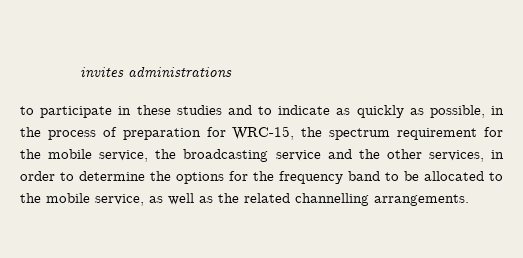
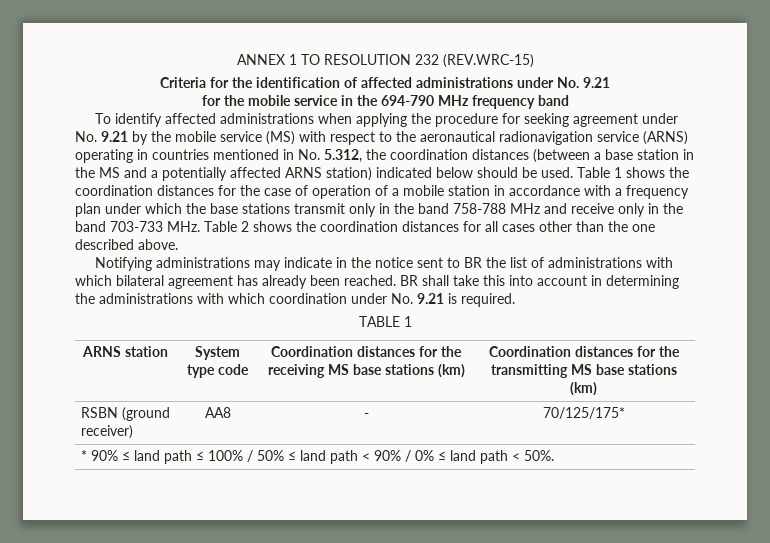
[79,66,232,78] [20,105,505,118] [20,126,504,140] [20,149,505,162] [20,171,503,184] [20,193,469,206] invites administrations // to participate in these studies and to indicate as quickly as possible, in the process of preparation for WRC-15, the spectrum requirement for the mobile service, the broadcasting service and the other services, in order to determine the options for the frequency band to be allocated to the mobile service, as well as the related channelling arrangements. -> [236,54,534,68] [160,77,610,88] [201,95,569,109] [95,113,679,127] [75,131,688,145] [75,149,694,163] [75,167,689,181] [75,185,689,199] [75,203,683,217] [75,221,655,232] [75,239,178,250] [95,257,674,271] [75,275,679,289] [75,293,515,307] [358,316,412,327] [82,346,168,357] [195,346,240,360] [187,364,249,378] [271,346,463,357] [267,364,465,378] [488,346,680,357] [490,364,677,378] [570,382,597,396] [80,407,170,421] [80,425,133,439] [204,407,231,418] [363,413,369,418] [542,407,625,419] [80,450,554,464] ANNEX 1 TO RESOLUTION 232 (REV.WRC-15) // Criteria for the identification of affected administrations under No. 9.21 // for the mobile service in the 694-790 MHz frequency band // To identify affected administrations when applying the procedure for seeking agreement under No. 9.21 by the mobile service (MS) with respect to the aeronautical radionavigation service (ARNS) operating in countries mentioned in No. 5.312, the coordination distances (between a base station in the MS and a potentially affected ARNS station) indicated below should be used. Table 1 shows the coordination distances for the case of operation of a mobile station in accordance with a frequency plan under which the base stations transmit only in the band 758-788 MHz and receive only in the band 703-733 MHz. Table 2 shows the coordination distances for all cases other than the one described above. // Notifying administrations may indicate in the notice sent to BR the list of administrations with which bilateral agreement has already been reached. BR shall take this into account in determining the administrations with which coordination under No. 9.21 is required. // TABLE 1 // ARNS station | System type code | Coordination distances for the receiving MS base stations (km) | Coordination distances for the transmitting MS base stations (km) // RSBN (ground receiver) | AA8 | - | 70/125/175* // * 90% ≤ land path ≤ 100% / 50% ≤ land path < 90% / 0% ≤ land path < 50%.

